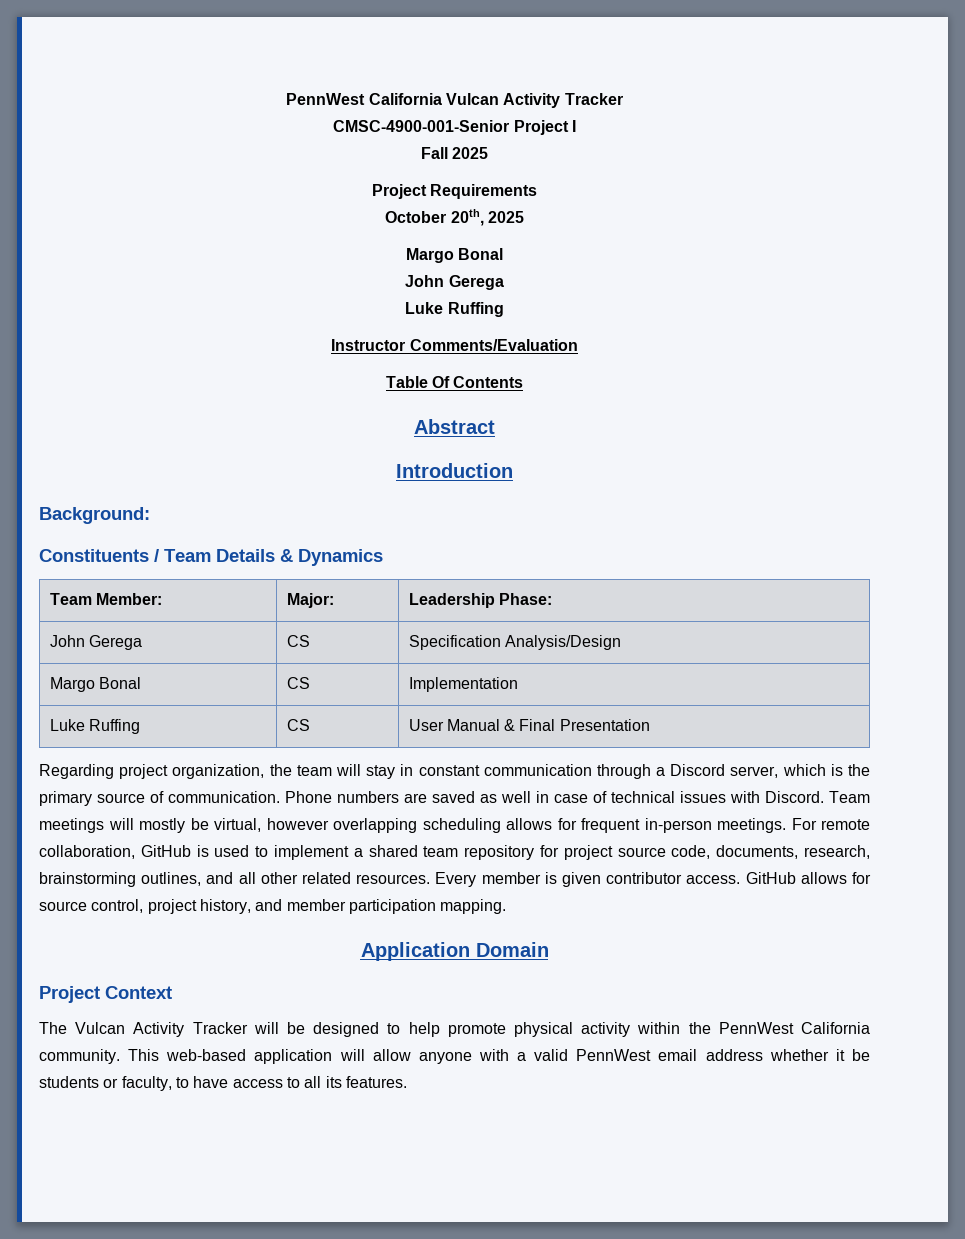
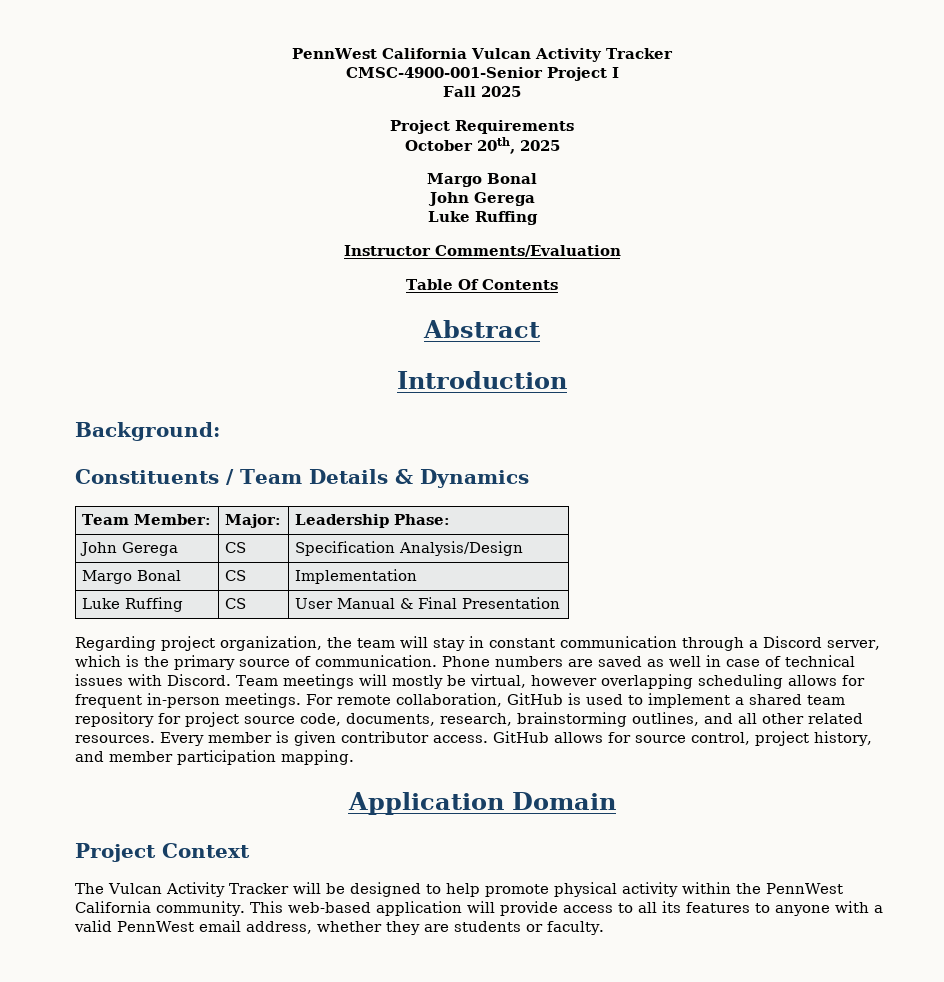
[372,1049,411,1061] allow -> [499,901,770,916] provide access to all its features to
[705,1049,870,1061] [39,1076,407,1091] address whether it be students or faculty, to have access to all its features. -> [245,921,604,935] address, whether they are students or faculty.

